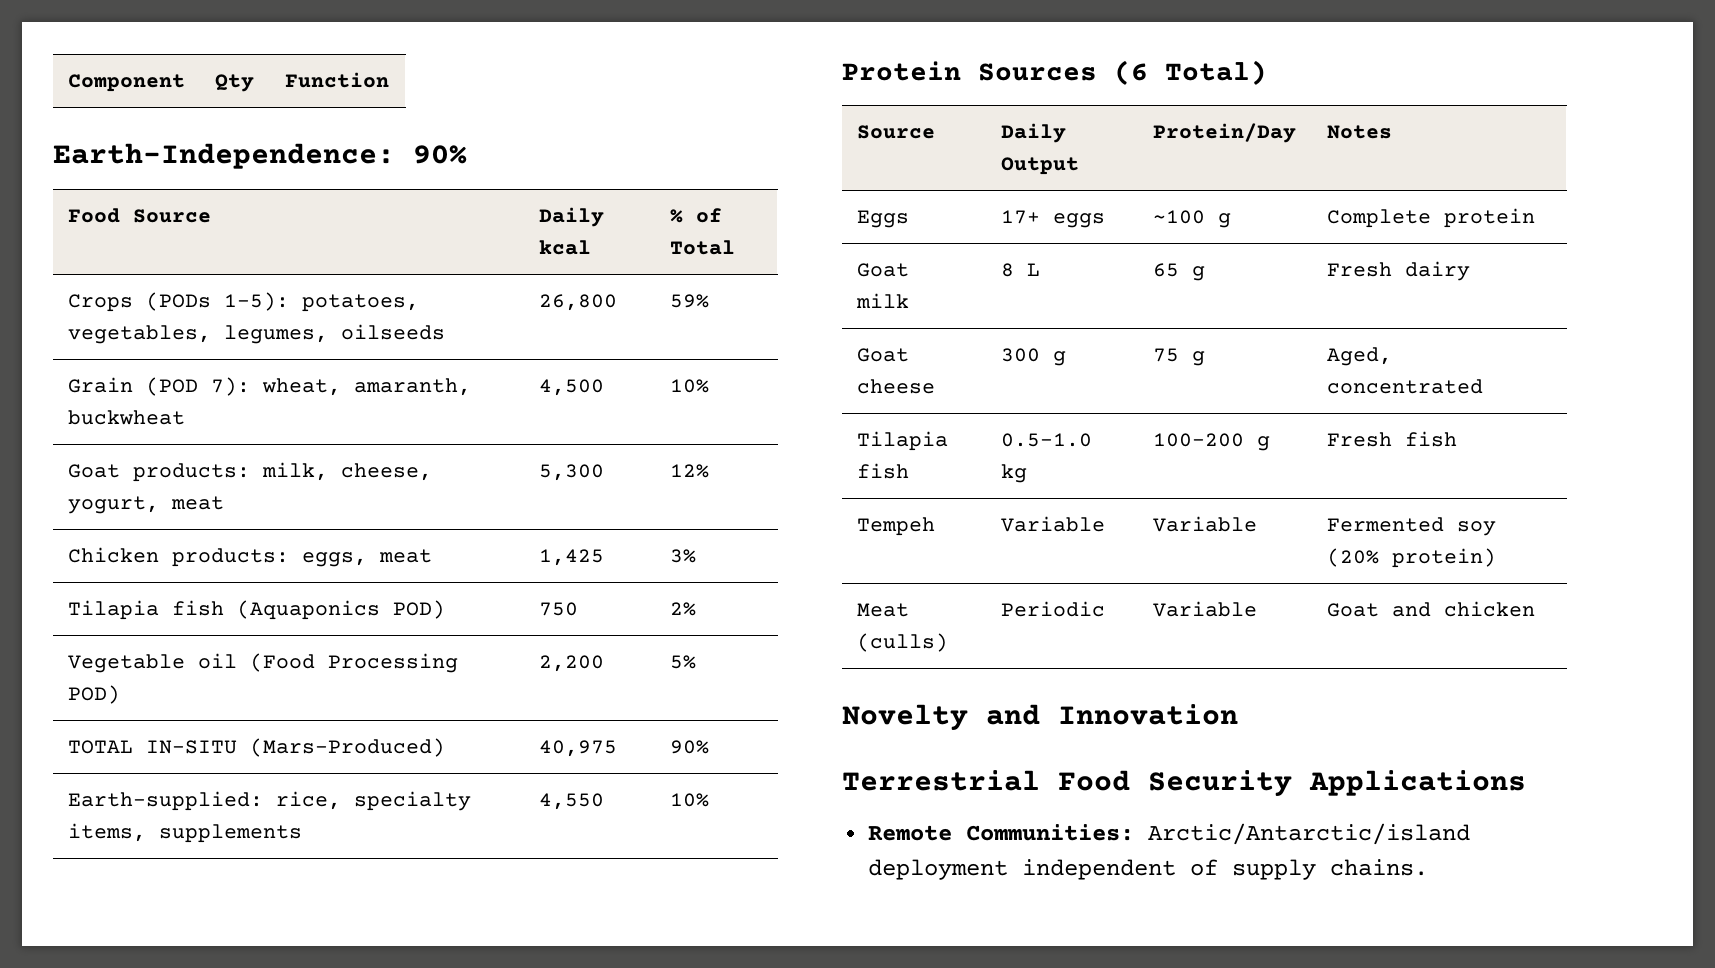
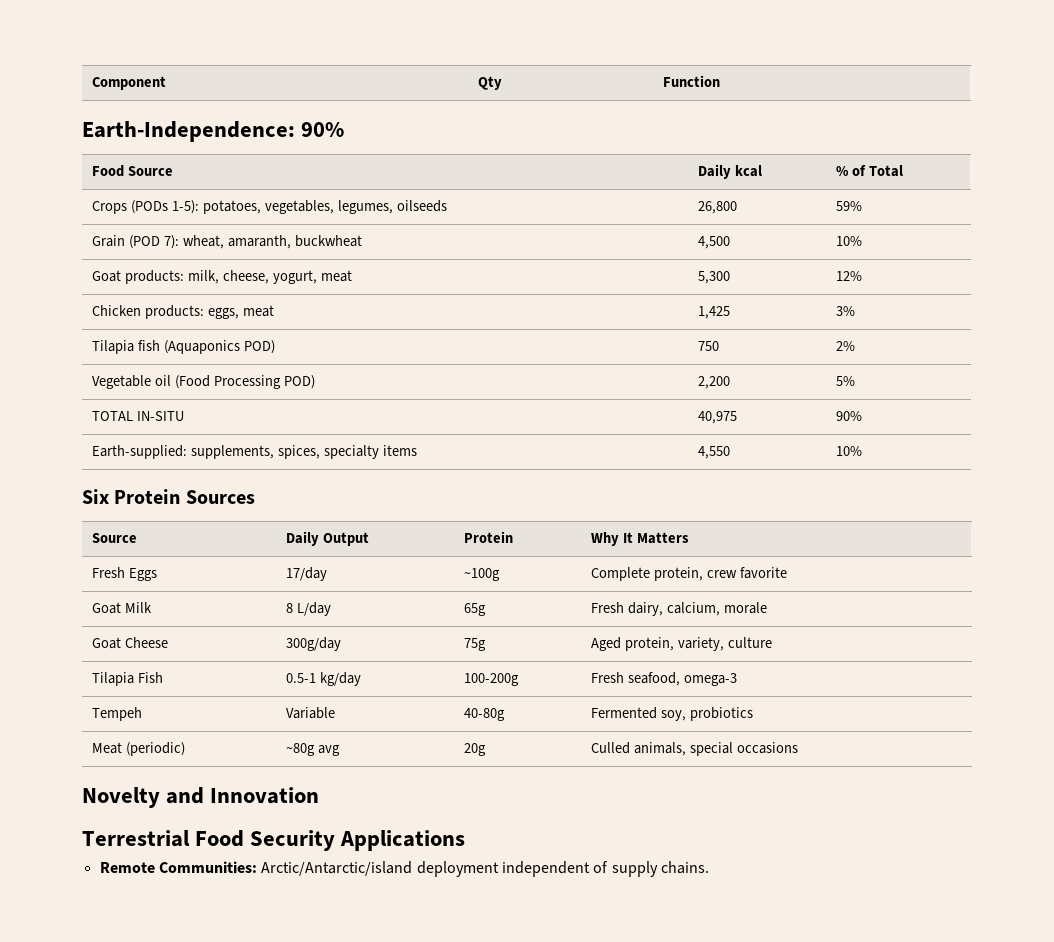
[249,738,445,757] (Mars-Produced) -> (185, 416) none
[275,791,471,811] [67,823,302,843] rice, specialty items, supplements -> [191,445,418,459] supplements, spices, specialty items
(709, 800) none -> [82,489,109,504] Six
[1114,60,1267,85] (6 Total) -> (255, 497) none
[1152,123,1296,143] [1326,125,1392,139] [856,210,909,228] [1000,210,1105,228] [1152,210,1231,228] [1326,208,1535,228] [856,263,909,277] [855,293,909,308] Protein/Day | Notes // Eggs | 17+ eggs | ~100 g | Complete protein // Goat milk -> [464,531,514,543] [591,532,690,546] [92,567,158,581] [286,567,328,581] [464,568,501,581] [591,567,788,581] [92,602,153,614] Protein | Why It Matters // Fresh Eggs | 17/day | ~100g | Complete protein, crew favorite // Goat Milk
[1026,263,1040,276] [1152,263,1205,281] [1326,261,1470,281] [856,348,909,362] [856,379,935,394] [1000,348,1066,366] [1152,348,1205,366] [1326,347,1392,366] [1326,379,1483,394] [856,431,948,451] [856,463,909,479] [1000,433,1092,447] [1000,464,1027,483] [1152,433,1270,451] [1326,431,1457,447] L | 65 g | Fresh dairy // Goat cheese | 300 g | 75 g | Aged, concentrated // Tilapia fish | 0.5-1.0 kg | 100-200 g | Fresh fish -> [297,602,332,616] [464,603,487,616] [591,602,768,616] [92,637,169,649] [286,637,342,651] [464,638,487,651] [591,637,773,651] [92,672,164,686] [286,672,362,686] [464,673,520,686] [591,672,738,686] L/day | 65g | Fresh dairy, calcium, morale // Goat Cheese | 300g/day | 75g | Aged protein, variety, culture // Tilapia Fish | 0.5-1 kg/day | 100-200g | Fresh seafood, omega-3
[1152,516,1257,532] Variable -> [464,708,506,721] 40-80g
[1456,521,1496,536] [1326,548,1496,568] [856,603,909,617] [856,633,948,652] [1000,601,1105,617] [1152,601,1257,617] [1326,601,1535,617] soy (20% protein) // Meat (culls) | Periodic | Variable | Goat and chicken -> [661,707,754,721] [92,742,186,756] [286,743,341,756] [464,743,487,756] [591,742,799,756] soy, probiotics // Meat (periodic) | ~80g avg | 20g | Culled animals, special occasions

